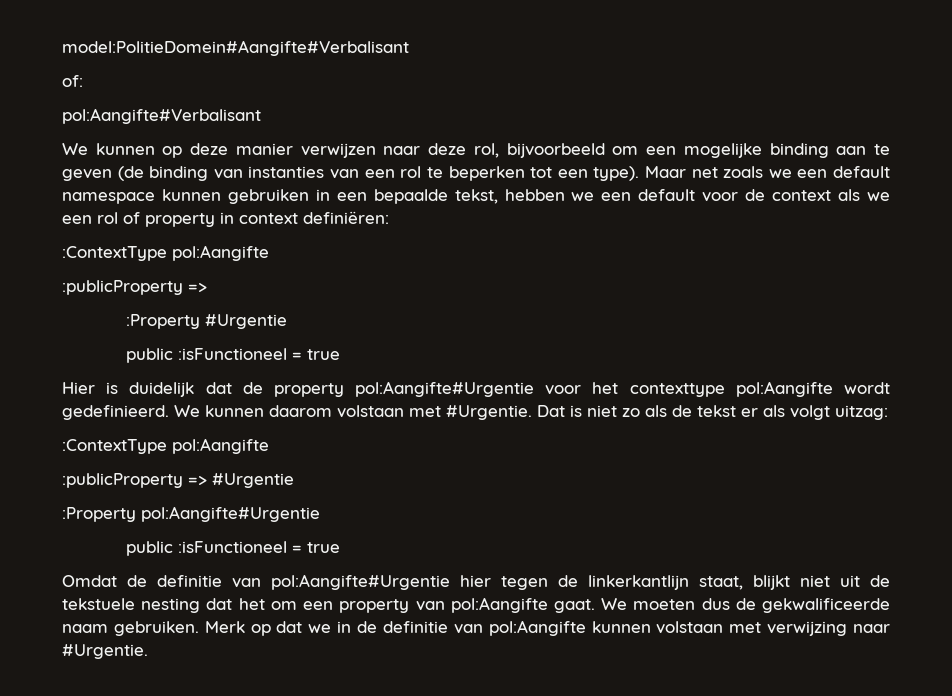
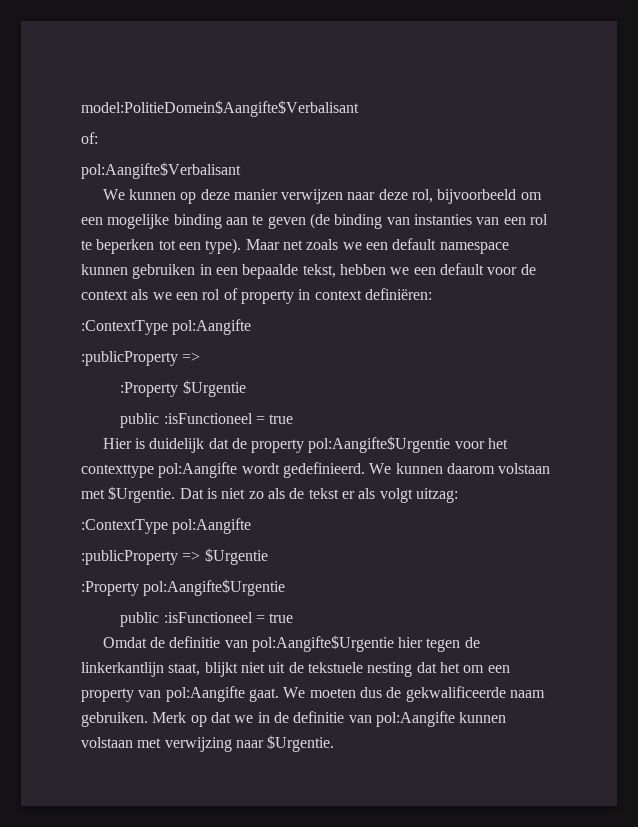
[62,40,409,56] model:PolitieDomein#Aangifte#Verbalisant -> [81,100,359,117] model:PolitieDomein$Aangifte$Verbalisant
[62,108,261,124] pol:Aangifte#Verbalisant -> [81,162,241,179] pol:Aangifte$Verbalisant
[204,314,287,329] #Urgentie -> [182,380,246,397] $Urgentie
[355,381,535,397] pol:Aangifte#Urgentie -> [308,436,451,453] pol:Aangifte$Urgentie
[446,405,532,420] #Urgentie. -> [108,486,176,503] $Urgentie.
[212,473,294,488] [62,506,320,522] #Urgentie // :Property pol:Aangifte#Urgentie -> [204,548,268,565] [81,579,286,596] $Urgentie // :Property pol:Aangifte$Urgentie
[271,574,450,590] pol:Aangifte#Urgentie -> [251,635,394,652] pol:Aangifte$Urgentie
[62,644,148,659] #Urgentie. -> [267,735,335,752] $Urgentie.

